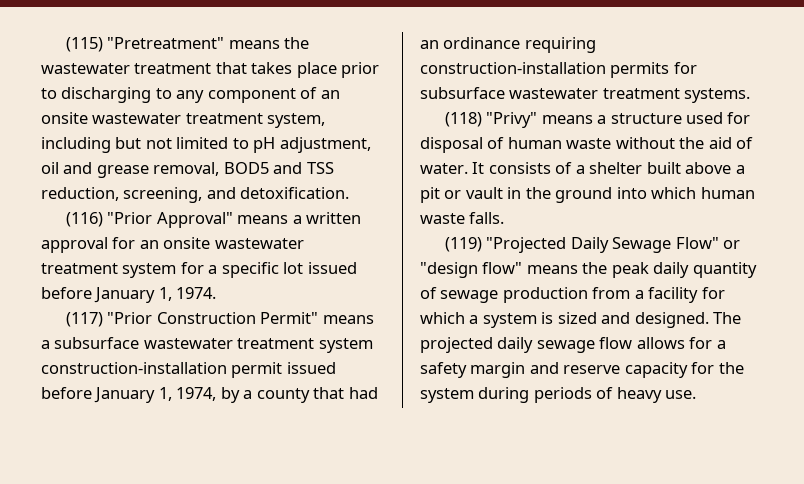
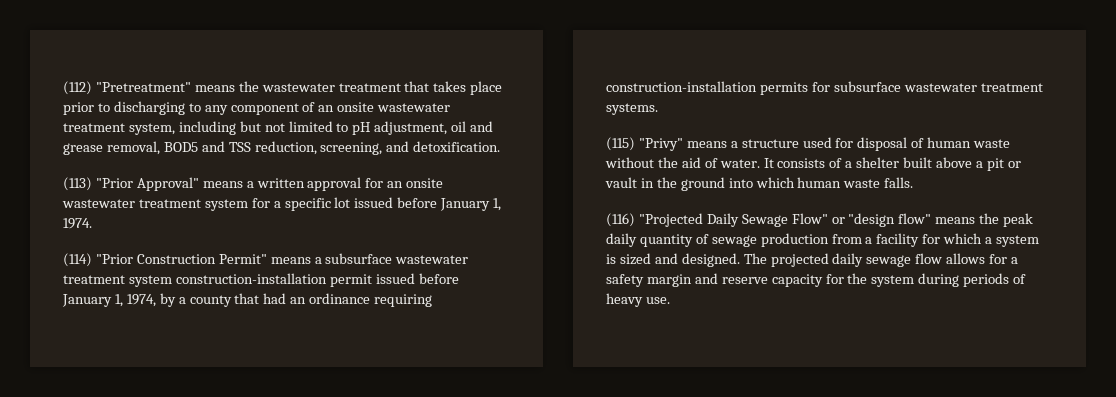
[65,37,103,52] (115) -> [63,81,92,95] (112)
[65,212,103,227] (116) -> [63,177,92,191] (113)
[65,312,103,327] (117) -> [63,253,92,267] (114)
[444,112,482,127] (118) -> [606,137,635,151] (115)
[444,237,482,252] (119) -> [606,213,635,227] (116)

